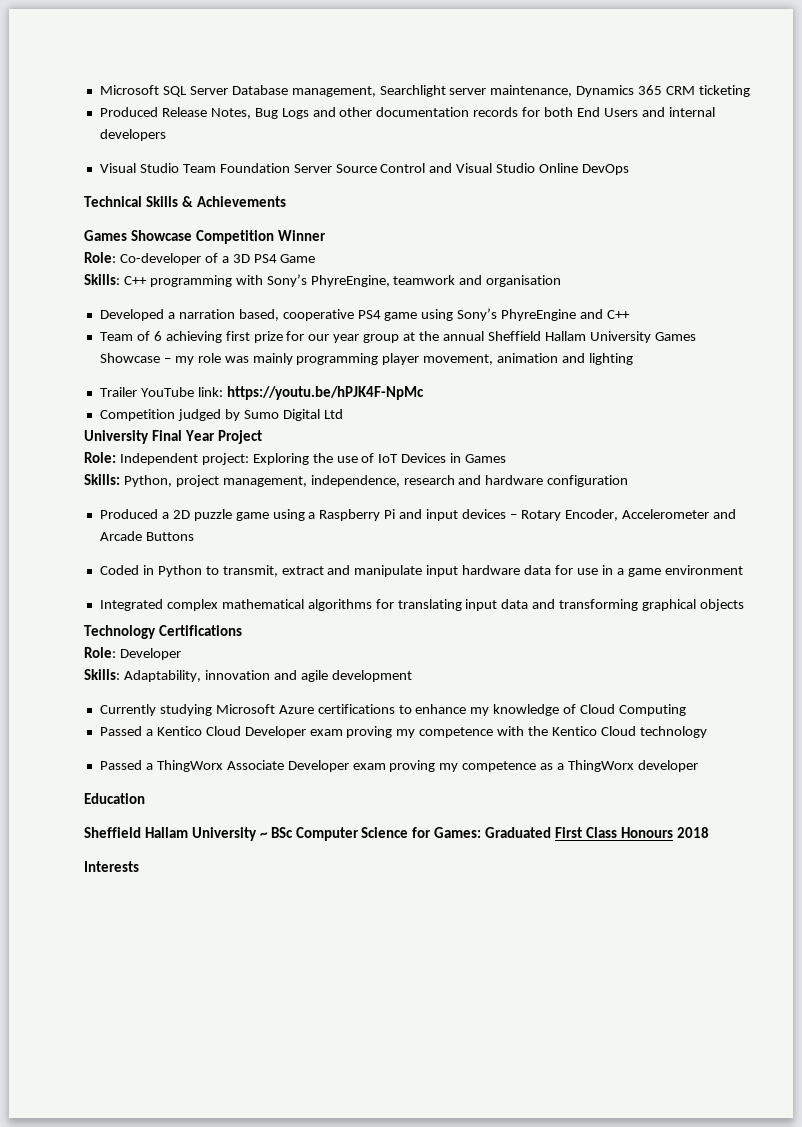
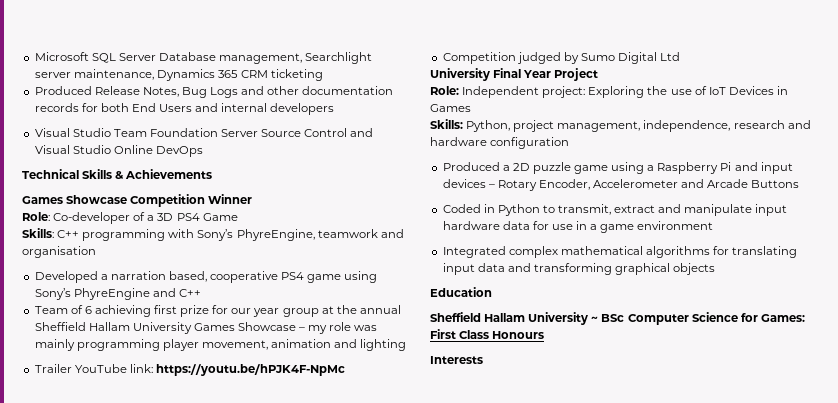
[84,625,242,639] [84,647,181,660] [84,669,412,682] [99,704,687,716] [99,726,707,738] [99,760,698,772] // Technology Certifications // Role: Developer // Skills: Adaptability, innovation and agile development // Currently studying Microsoft Azure certifications to enhance my knowledge of Cloud Computing // Passed a Kentico Cloud Developer exam proving my competence with the Kentico Cloud technology // Passed a ThingWorx Associate Developer exam proving my competence as a ThingWorx developer -> (716, 269) none
[485,827,552,838] Graduated -> (805, 318) none
[676,827,709,838] 2018 -> (545, 335) none

